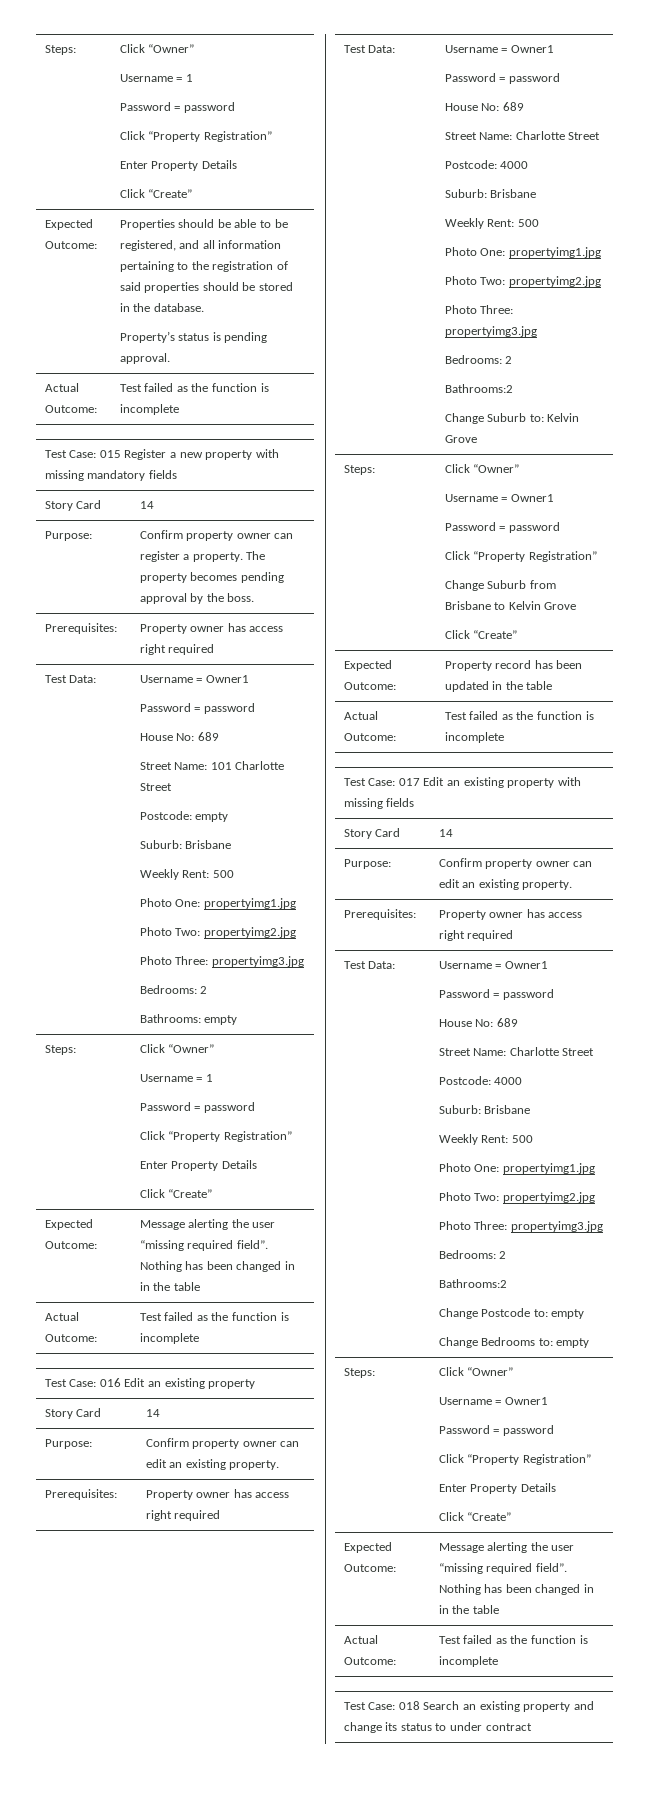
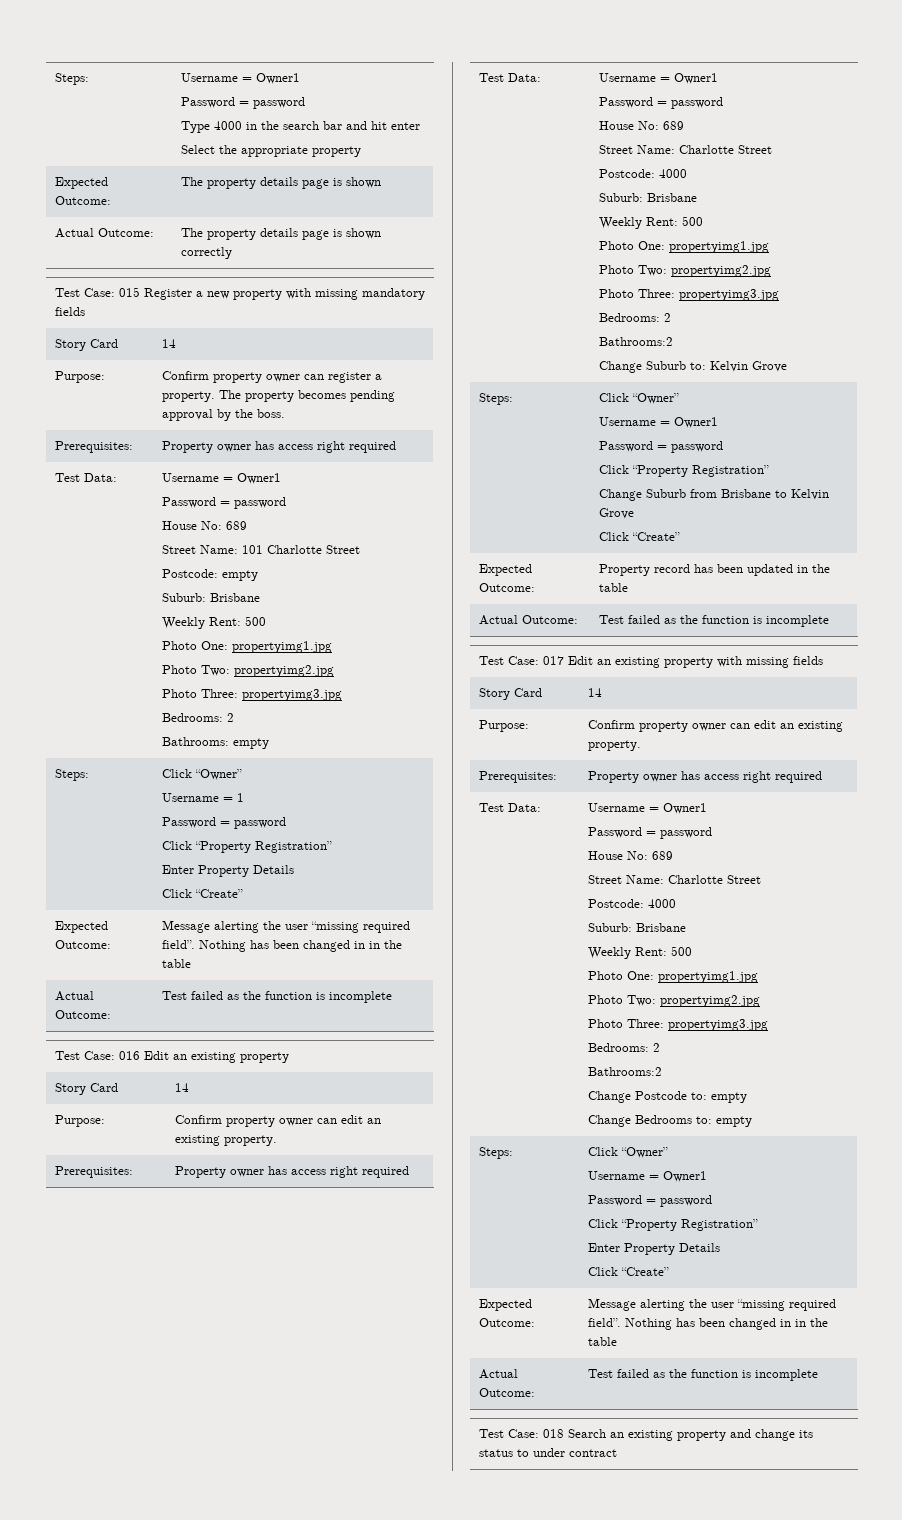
[44,45,76,55] [119,44,195,53] [119,74,193,82] [119,102,235,113] [119,131,272,142] [119,160,237,171] [119,189,193,198] [44,219,93,230] [44,241,97,249] [119,219,288,230] [119,240,282,251] [119,261,288,272] [119,282,293,293] [119,303,204,312] [119,331,268,343] [119,353,170,364] [44,383,79,392] [44,405,97,413] [119,383,269,392] [119,404,179,415] Steps: | Click “Owner” // Username = 1 // Password = password // Click “Property Registration” // Enter Property Details // Click “Create” // Expected Outcome: | Properties should be able to be registered, and all information pertaining to the registration of said properties should be stored in the database. // Property’s status is pending approval. // Actual Outcome: | Test failed as the function is incomplete -> [54,73,89,85] [180,73,300,84] [180,97,305,109] [180,121,420,133] [180,145,361,157] [54,177,108,189] [54,196,111,205] [180,177,381,189] [54,228,154,238] [180,228,381,240] [180,247,232,259] Steps: | Username = Owner1 // Password = password // Type 4000 in the search bar and hit enter // Select the appropriate property // Expected Outcome: | The property details page is shown // Actual Outcome: | The property details page is shown correctly

